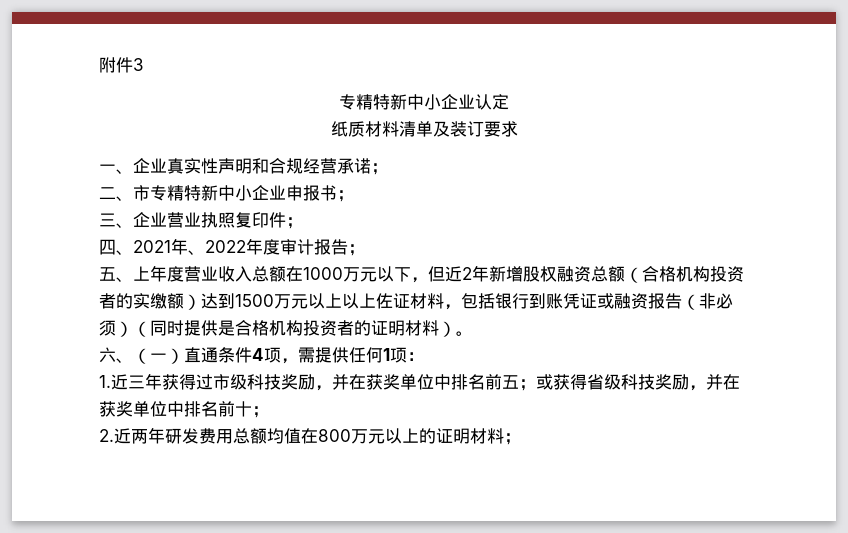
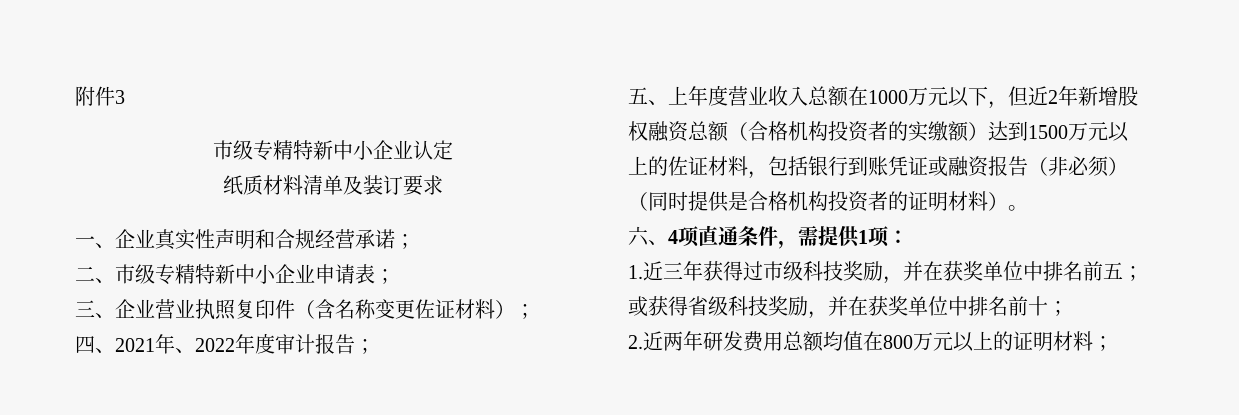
(144, 64) none -> [212,140,253,160] 市级
(150, 193) none -> [135,264,155,284] 级
[303,185,337,201] 报书 -> [335,264,375,284] 请表
(286, 220) none -> [295,299,515,319] （含名称变更佐证材料）
[342,293,376,309] 以上 -> [648,156,668,176] 的
[133,348,184,364] （一） -> [668,226,699,247] 4项
[252,347,281,363] 4项 -> (778, 236) none
[349,347,383,363] 任何 -> (860, 236) none

